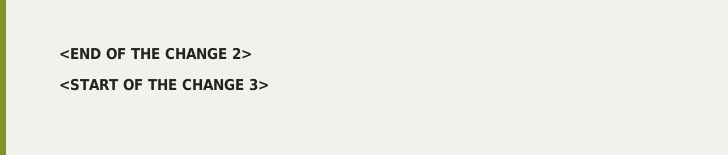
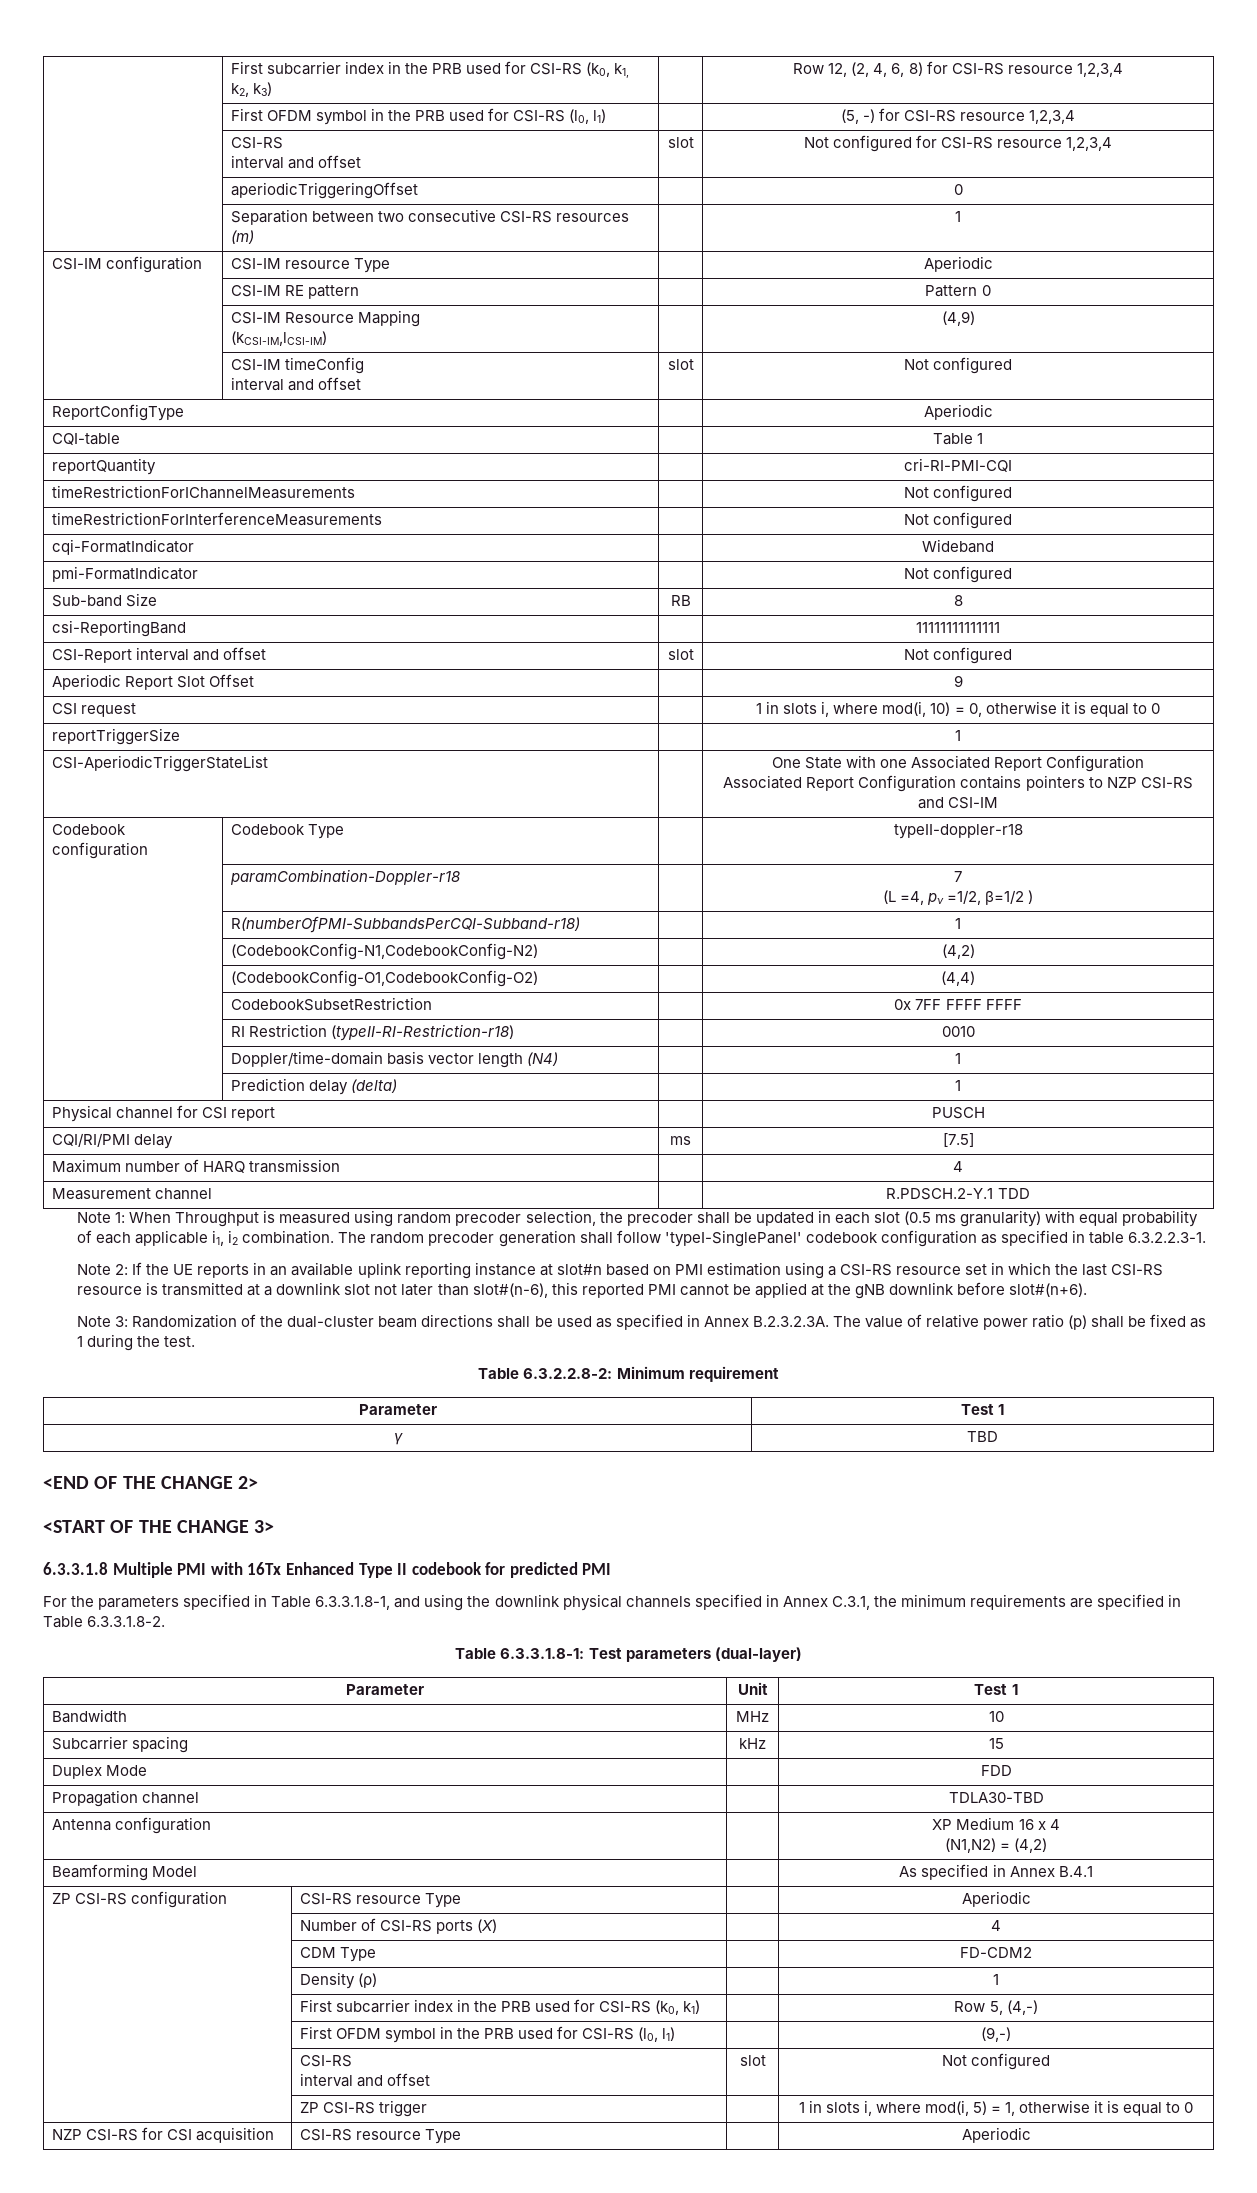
(59, 53) none -> [230,61,630,78] [230,82,272,97] [793,61,1123,77] [230,108,607,125] [840,108,1076,124] [230,137,283,149] [230,155,361,169] [667,137,694,148] [803,135,1113,152] [230,182,418,199] [953,184,963,195] [230,209,629,225] [230,230,254,244] [955,211,961,222] [51,256,202,273] [230,258,390,273] [923,256,993,272] [230,285,359,299] [925,285,991,297] [230,310,420,327] [230,331,327,346] [941,311,975,326] [230,357,364,374] [230,377,361,391] [667,359,694,370] [903,357,1013,374] [51,404,184,421] [923,404,993,420] [51,433,120,445] [932,433,984,445] [51,458,156,475] [904,458,1012,472] [51,485,355,499] [903,485,1013,502] [51,512,382,526] [903,512,1013,529] [51,539,194,555] [922,539,994,553] [51,566,198,582] [903,566,1013,583] [51,593,157,607] [670,595,691,606] [953,595,963,606] [51,620,186,637] [916,622,1000,633] [51,647,266,663] [667,649,694,660] [903,647,1013,664] [51,674,254,690] [953,675,963,687] [51,703,136,717] [756,701,1160,717] [51,728,180,745] [955,730,961,741] [51,755,268,772] [771,755,1145,772] [723,775,1193,792] [917,797,999,809] [51,824,126,835] [51,842,148,859] [230,824,344,839] [893,824,1023,839] [229,869,460,885] [954,871,962,882] [882,890,1034,905] [230,916,580,933] [955,918,961,929] [230,943,538,960] [941,944,975,959] [230,970,538,987] [941,971,975,986] [230,997,432,1011] [894,999,1022,1010] [230,1024,514,1041] [941,1026,975,1037] [230,1051,558,1068] [955,1053,961,1064] [230,1078,397,1095] [955,1080,961,1091] [51,1105,275,1122] [931,1107,985,1119] [51,1133,173,1149] [670,1136,691,1145] [942,1133,974,1147] [51,1159,340,1173] [953,1161,963,1172] [51,1188,212,1200] [886,1188,1030,1200] [77,1210,1199,1227] [77,1230,1207,1247] [77,1262,1164,1279] [77,1282,1088,1299] [77,1314,1207,1330] [77,1334,196,1351] [478,1366,779,1382] [358,1404,437,1415] [960,1404,1005,1415] [393,1433,403,1445] [967,1431,998,1442] | First subcarrier index in the PRB used for CSI-RS (k0, k1, k2, k3) | | Row 12, (2, 4, 6, 8) for CSI-RS resource 1,2,3,4 // | First OFDM symbol in the PRB used for CSI-RS (l0, l1) | | (5, -) for CSI-RS resource 1,2,3,4 // | CSI-RS // interval and offset | slot | Not configured for CSI-RS resource 1,2,3,4 // | aperiodicTriggeringOffset | | 0 // | Separation between two consecutive CSI-RS resources (m) | | 1 // CSI-IM configuration | CSI-IM resource Type | | Aperiodic // | CSI-IM RE pattern | | Pattern 0 // | CSI-IM Resource Mapping // (kCSI-IM,lCSI-IM) | | (4,9) // | CSI-IM timeConfig // interval and offset | slot | Not configured // ReportConfigType | | Aperiodic // CQI-table | | Table 1 // reportQuantity | | cri-RI-PMI-CQI // timeRestrictionForIChannelMeasurements | | Not configured // timeRestrictionForInterferenceMeasurements | | Not configured // cqi-FormatIndicator | | Wideband // pmi-FormatIndicator | | Not configured // Sub-band Size | RB | 8 // csi-ReportingBand | | 11111111111111 // CSI-Report interval and offset | slot | Not configured // Aperiodic Report Slot Offset | | 9 // CSI request | | 1 in slots i, where mod(i, 10) = 0, otherwise it is equal to 0 // reportTriggerSize | | 1 // CSI-AperiodicTriggerStateList | | One State with one Associated Report Configuration // Associated Report Configuration contains pointers to NZP CSI-RS and CSI-IM // Codebook configuration | Codebook Type | | typeII-doppler-r18 // | paramCombination-Doppler-r18 | | 7 // (L =4, pν =1/2, β=1/2 ) // | R(numberOfPMI-SubbandsPerCQI-Subband-r18) | | 1 // | (CodebookConfig-N1,CodebookConfig-N2) | | (4,2) // | (CodebookConfig-O1,CodebookConfig-O2) | | (4,4) // | CodebookSubsetRestriction | | 0x 7FF FFFF FFFF // | RI Restriction (typeII-RI-Restriction-r18) | | 0010 // | Doppler/time-domain basis vector length (N4) | | 1 // | Prediction delay (delta) | | 1 // Physical channel for CSI report | | PUSCH // CQI/RI/PMI delay | ms | [7.5] // Maximum number of HARQ transmission | | 4 // Measurement channel | | R.PDSCH.2-Y.1 TDD // Note 1: When Throughput is measured using random precoder selection, the precoder shall be updated in each slot (0.5 ms granularity) with equal probability of each applicable i1, i2 combination. The random precoder generation shall follow 'typeI-SinglePanel' codebook configuration as specified in table 6.3.2.2.3-1. // Note 2: If the UE reports in an available uplink reporting instance at slot#n based on PMI estimation using a CSI-RS resource set in which the last CSI-RS resource is transmitted at a downlink slot not later than slot#(n-6), this reported PMI cannot be applied at the gNB downlink before slot#(n+6). // Note 3: Randomization of the dual-cluster beam directions shall be used as specified in Annex B.2.3.2.3A. The value of relative power ratio (p) shall be fixed as 1 during the test. // Table 6.3.2.2.8-2: Minimum requirement // Parameter | Test 1 // γ | TBD //
(269, 84) none -> [43,1562,612,1578] [43,1594,1182,1611] [43,1616,166,1628] [455,1647,802,1662] [346,1684,424,1695] [737,1682,768,1695] [974,1684,1018,1695] [51,1709,127,1723] [736,1711,769,1722] [988,1711,1004,1722] [51,1736,188,1753] [739,1738,766,1749] [988,1738,1004,1749] [51,1765,147,1779] [980,1765,1012,1776] [51,1790,199,1807] [948,1792,1044,1803] [51,1817,211,1834] [932,1817,1060,1830] [944,1838,1048,1853] [51,1864,197,1881] [899,1864,1093,1880] [51,1891,227,1908] [299,1893,461,1908] [961,1891,1031,1907] [299,1918,497,1934] [991,1920,1001,1931] [299,1947,376,1962] [960,1947,1032,1958] [299,1972,377,1989] [993,1974,999,1985] [299,1999,701,2015] [954,2000,1038,2015] [299,2026,676,2043] [981,2027,1011,2042] [299,2055,352,2067] [299,2073,430,2087] [739,2055,766,2066] [941,2053,1051,2070] [299,2100,427,2117] [798,2100,1194,2116] [51,2127,274,2143] [299,2129,461,2144] [961,2127,1031,2143] // 6.3.3.1.8 Multiple PMI with 16Tx Enhanced Type II codebook for predicted PMI // For the parameters specified in Table 6.3.3.1.8-1, and using the downlink physical channels specified in Annex C.3.1, the minimum requirements are specified in Table 6.3.3.1.8-2. // Table 6.3.3.1.8-1: Test parameters (dual-layer) // Parameter | Unit | Test 1 // Bandwidth | MHz | 10 // Subcarrier spacing | kHz | 15 // Duplex Mode | | FDD // Propagation channel | | TDLA30-TBD // Antenna configuration | | XP Medium 16 x 4 // (N1,N2) = (4,2) // Beamforming Model | | As specified in Annex B.4.1 // ZP CSI-RS configuration | CSI-RS resource Type | | Aperiodic // | Number of CSI-RS ports (X) | | 4 // | CDM Type | | FD-CDM2 // | Density (ρ) | | 1 // | First subcarrier index in the PRB used for CSI-RS (k0, k1) | | Row 5, (4,-) // | First OFDM symbol in the PRB used for CSI-RS (l0, l1) | | (9,-) // | CSI-RS // interval and offset | slot | Not configured // | ZP CSI-RS trigger | | 1 in slots i, where mod(i, 5) = 1, otherwise it is equal to 0 // NZP CSI-RS for CSI acquisition | CSI-RS resource Type | | Aperiodic

